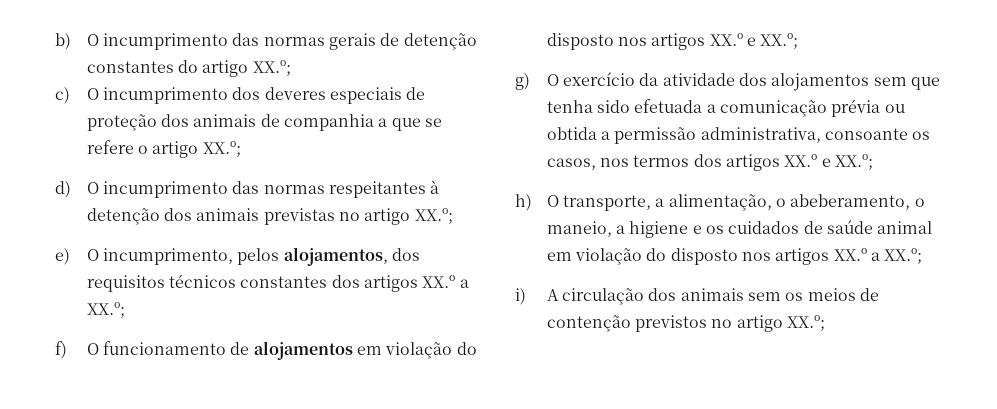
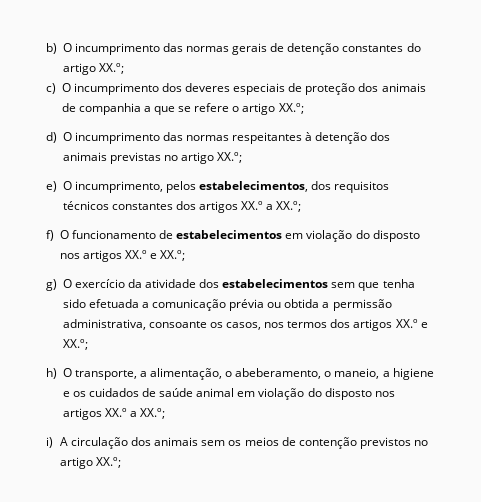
[283,247,388,266] alojamentos, -> [199,181,309,192] estabelecimentos,
[253,341,353,360] alojamentos -> [176,230,283,239] estabelecimentos
[771,73,870,91] alojamentos -> [222,279,329,288] estabelecimentos

